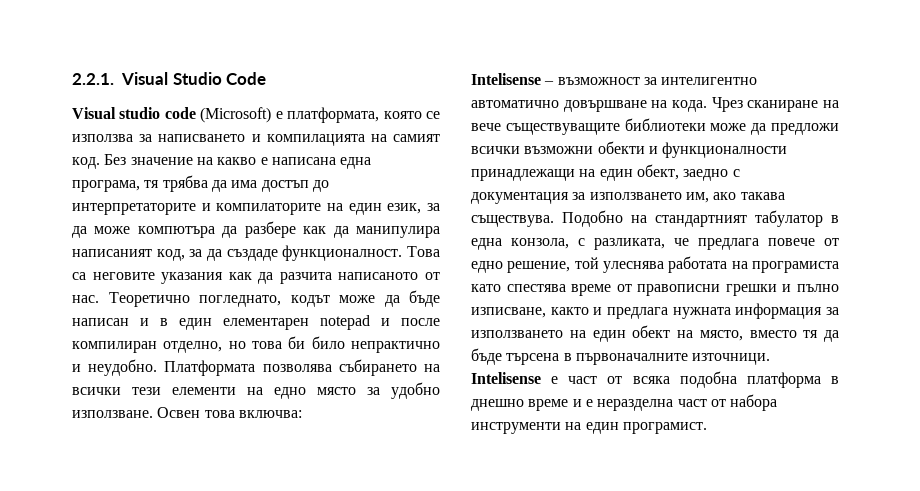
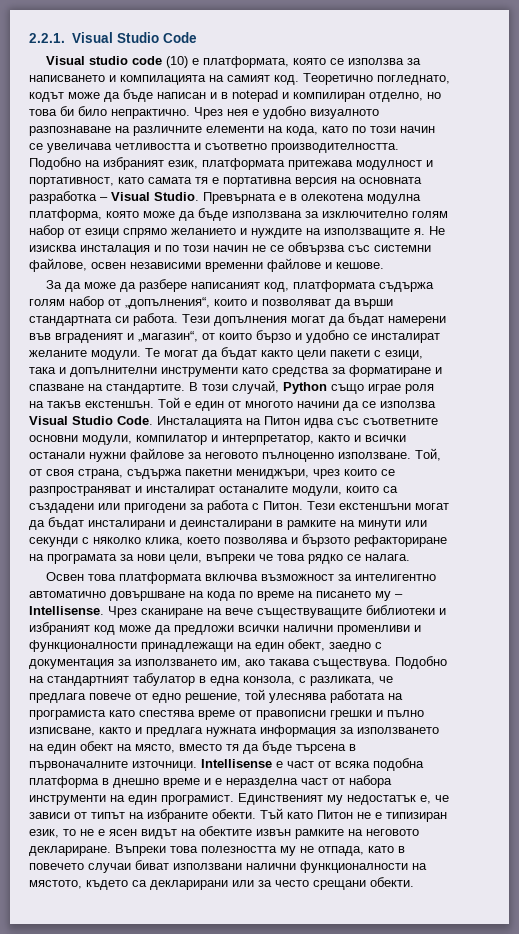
[200,107,272,123] (Microsoft) -> [166,56,189,68] (10)
[104,154,372,169] [72,175,329,192] [72,203,441,215] [72,221,440,238] [72,245,440,261] [72,272,440,284] [72,295,99,303] Без значение на какво е написана една програма, тя трябва да има достъп до интерпретаторите и компилаторите на един език, за да може компютъра да разбере как да манипулира написаният код, за да създаде функционалност. Това са неговите указания как да разчита написаното от нас. -> (299, 80) none
[179,318,309,330] един елементарен -> (228, 95) none
[401,318,440,326] после -> (289, 95) none
[351,341,440,353] [72,359,440,376] [72,382,440,399] [72,407,302,418] [471,73,555,85] непрактично и неудобно. Платформата позволява събирането на всички тези елементи на едно място за удобно използване. Освен това включва: // Intelisense – -> [111,106,379,119] [29,126,435,136] [29,143,399,153] [29,157,433,170] [29,177,422,187] [29,191,421,204] [29,208,448,221] [29,225,445,238] [29,242,431,255] [29,258,384,272] [46,279,435,292] [29,296,393,309] [29,313,446,326] [29,330,440,343] [29,347,423,360] [29,365,442,377] [29,380,434,394] [29,397,436,411] [29,416,438,428] [29,435,406,445] [29,448,441,462] [29,469,395,479] [29,486,398,496] [29,500,449,513] [29,517,427,530] [29,534,447,547] [29,554,410,564] [46,572,259,584] непрактично. Чрез нея е удобно визуалното разпознаване на различните елементи на кода, като по този начин се увеличава четливостта и съответно производителността. Подобно на избраният език, платформата притежава модулност и портативност, като самата тя е портативна версия на основната разработка – Visual Studio. Превърната е в олекотена модулна платформа, която може да бъде използвана за изключително голям набор от езици спрямо желанието и нуждите на използващите я. Не изисква инсталация и по този начин не се обвързва със системни файлове, освен независими временни файлове и кешове. // За да може да разбере написаният код, платформата съдържа голям набор от „допълнения“, които и позволяват да върши стандартната си работа. Тези допълнения могат да бъдат намерени във вграденият и „магазин“, от които бързо и удобно се инсталират желаните модули. Те могат да бъдат както цели пакети с езици, така и допълнителни инструменти като средства за форматиране и спазване на стандартите. В този случай, Python също играе роля на такъв екстеншън. Той е един от многото начини да се използва Visual Studio Code. Инсталацията на Питон идва със съответните основни модули, компилатор и интерпретатор, както и всички останали нужни файлове за неговото пълноценно използване. Той, от своя страна, съдържа пакетни мениджъри, чрез които се разпространяват и инсталират останалите модули, които са създадени или пригодени за работа с Питон. Тези екстеншъни могат да бъдат инсталирани и деинсталирани в рамките на минути или секунди с няколко клика, което позволява и бързото рефакториране на програмата за нови цели, въпреки че това рядко се налага. // Освен това платформата включва
[672,100,707,112] кода. -> [207,591,403,601] [29,606,104,615] кода по време на писането му – Intellisense.
(706, 124) none -> [439,608,446,615] [29,622,115,635] и избраният код
[524,141,645,154] възможни обекти -> [283,625,410,635] налични променливи
[471,372,541,384] Intelisense -> [201,759,272,768] Intellisense
(707, 428) none -> [238,793,449,805] [29,808,447,822] [29,826,419,839] [29,844,405,856] [29,860,427,873] [29,877,414,890] Единственият му недостатък е, че зависи от типът на избраните обекти. Тъй като Питон не е типизиран език, то не е ясен видът на обектите извън рамките на неговото деклариране. Въпреки това полезността му не отпада, като в повечето случаи биват използвани налични функционалности на мястото, където са декларирани или за често срещани обекти.

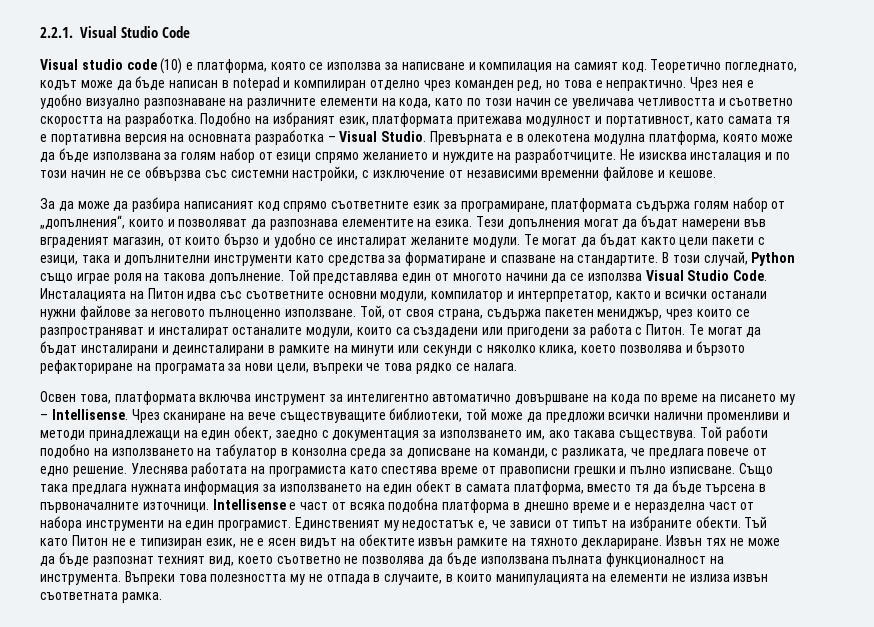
[203,56,290,68] платформата, -> [196,59,267,73] платформа,
[29,75,206,85] написването и компилацията -> [401,62,553,72] написване и компилация
[210,92,217,99] и -> (219, 84) none
[369,92,441,102] [29,106,107,116] отделно, но това би било -> [370,80,603,91] отделно чрез команден ред, но това е
[310,109,379,119] визуалното -> [85,98,140,109] визуално
[271,143,399,153] производителността. -> [40,112,197,127] скоростта на разработка.
[322,211,408,218] изключително -> (178, 156) none
[324,228,425,238] използващите я. -> [515,148,617,163] разработчиците.
[29,258,126,272] файлове, освен -> [292,166,463,181] настройки, с изключение от
[139,279,290,292] разбере написаният код, -> [132,197,548,212] разбира написаният код спрямо съответните език за програмиране,
[354,299,393,309] [29,313,178,326] върши стандартната си работа. -> [269,219,473,230] разпознава елементите на езика.
[127,331,198,342] и „магазин“, -> [112,237,164,247] магазин,
[47,397,191,408] такъв екстеншън. Той е -> [163,269,399,284] такова допълнение. Той представлява
[185,469,309,479] пакетни мениджъри, -> [544,309,663,320] пакетен мениджър,
[307,501,411,510] Тези екстеншъни -> [688,324,704,335] Те
[88,574,117,581] това -> [79,394,111,404] това,
[261,574,335,581] възможност -> [255,394,327,405] инструмент
[366,605,446,615] [29,622,115,635] библиотеки и избраният код -> [389,408,488,422] библиотеки, той
[29,640,137,652] функционалности -> [40,430,85,440] методи
[395,656,447,669] [29,673,295,686] Подобно на стандартният табулатор в една конзола, -> [699,426,768,441] [40,444,548,459] Той работи подобно на използването на табулатор в конзолна среда за дописване на команди,
[185,689,327,703] решение, той улеснява -> [72,463,188,477] решение. Улеснява
[29,727,142,736] изписване, както и -> [669,463,773,476] [40,484,68,492] изписване. Също така
[117,744,175,753] на място, -> [455,481,584,495] в самата платформа,
[63,829,76,836] то -> (236, 543) none
[366,829,419,836] [29,846,111,856] неговото деклариране. -> [529,535,780,549] [40,552,724,567] [40,574,121,585] тяхното деклариране. Извън тях не може да бъде разпознат техният вид, което съответно не позволява да бъде използвана пълната функционалност на инструмента.
[318,846,405,856] [29,860,427,873] [29,877,414,890] отпада, като в повечето случаи биват използвани налични функционалности на мястото, където са декларирани или за често срещани обекти. -> [326,574,769,585] [40,592,162,603] отпада в случаите, в които манипулацията на елементи не излиза извън съответната рамка.

